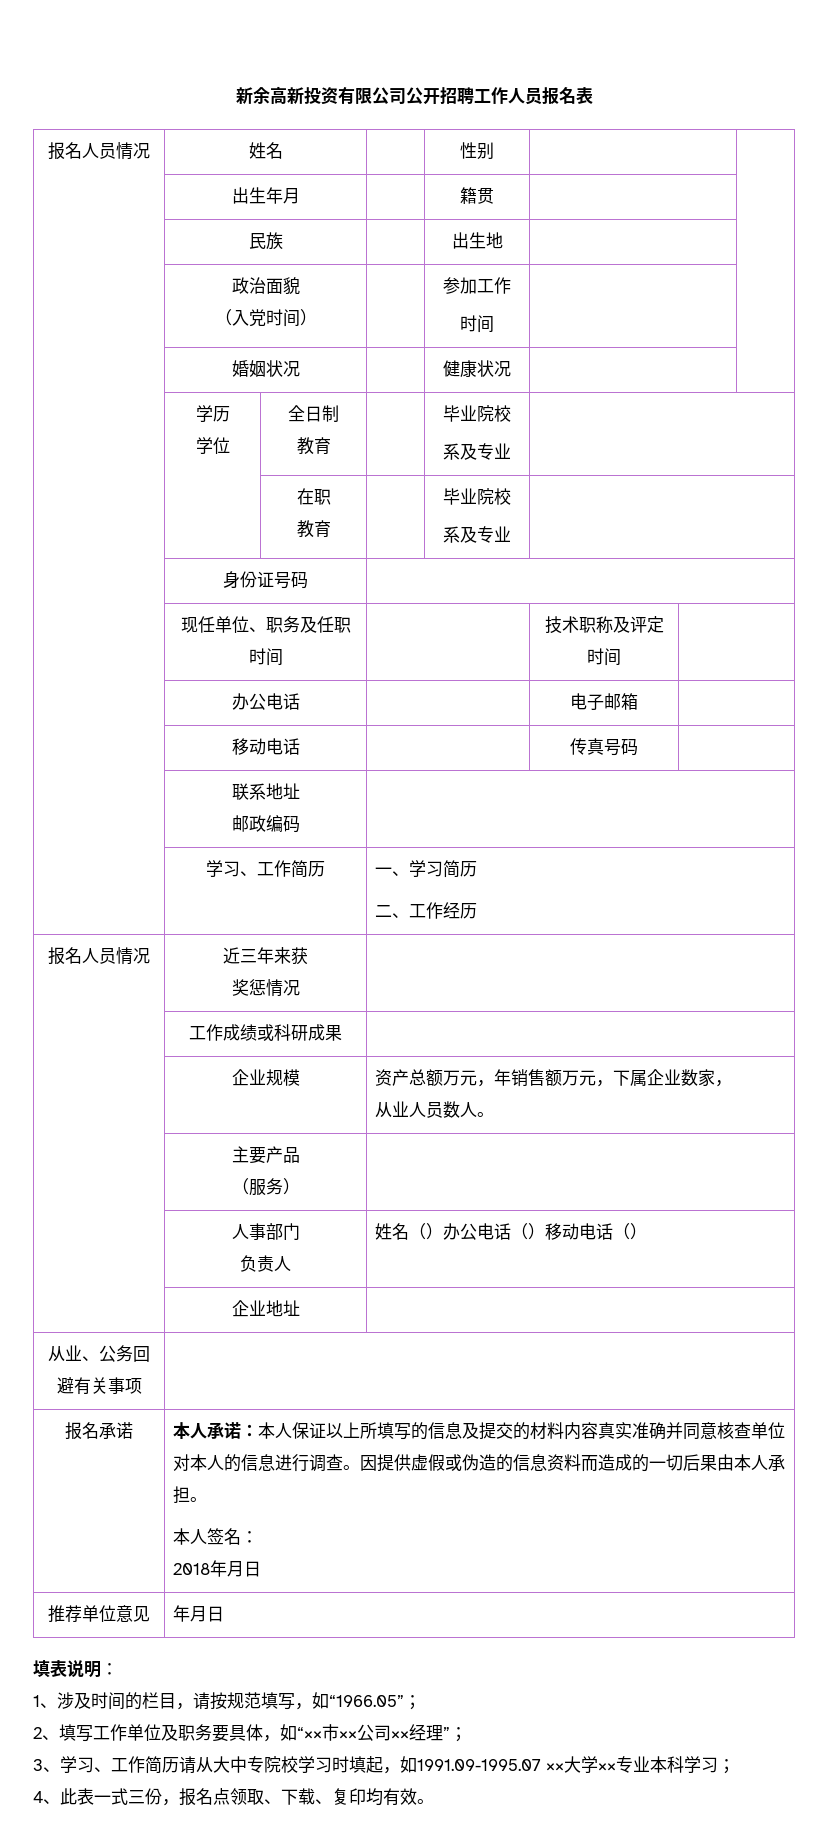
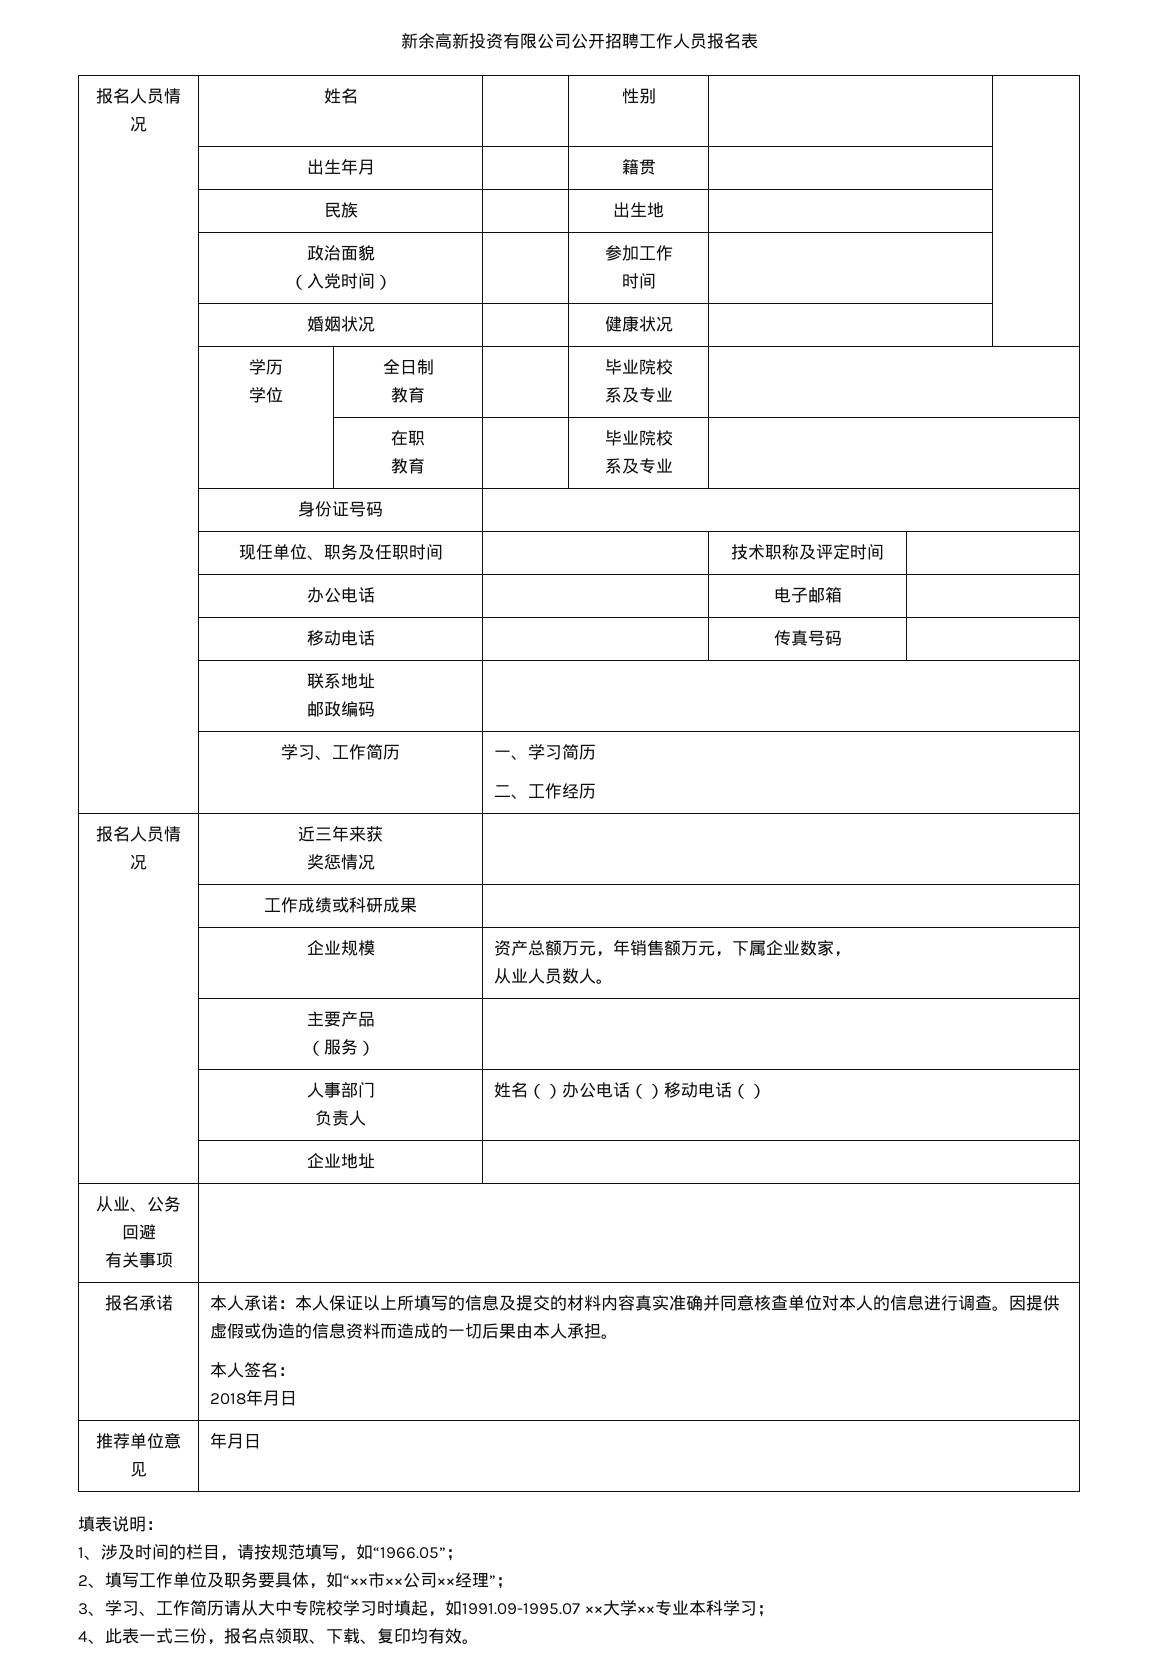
(74, 1385) none -> (156, 1232) //

